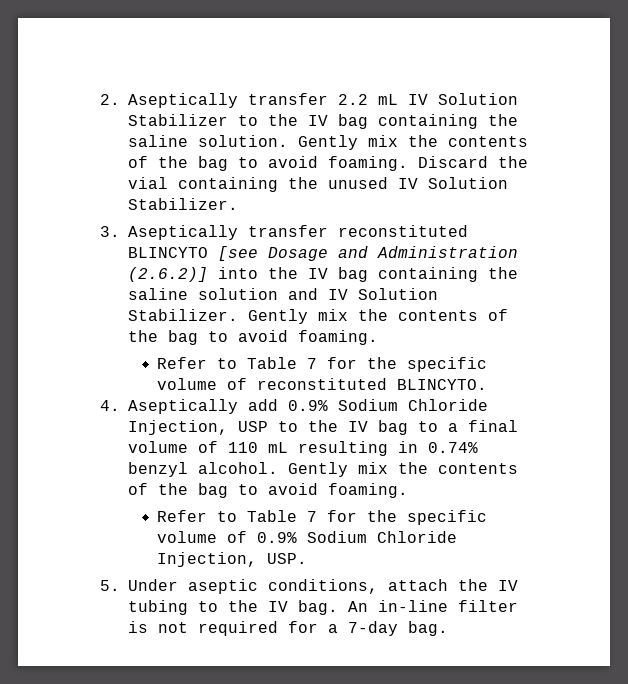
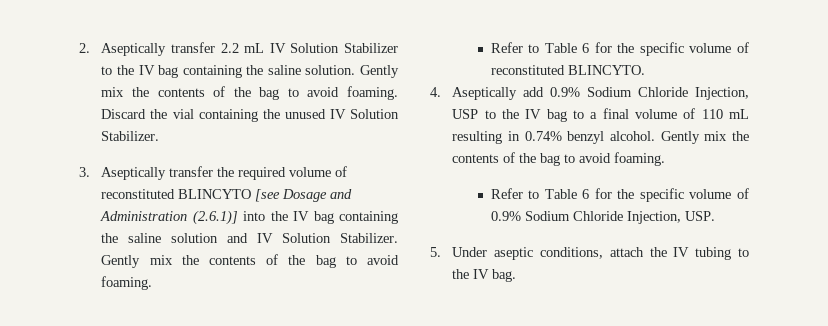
(328, 231) none -> [217,166,348,180] the required volume of
[128,267,208,282] (2.6.2)] -> [192,210,238,225] (2.6.1)]
[307,358,318,369] 7 -> [582,43,590,53] 6
[307,511,318,522] 7 -> [582,189,590,199] 6
[348,600,518,612] [128,621,448,636] An in-line filter is not required for a 7-day bag. -> (517, 275) none

